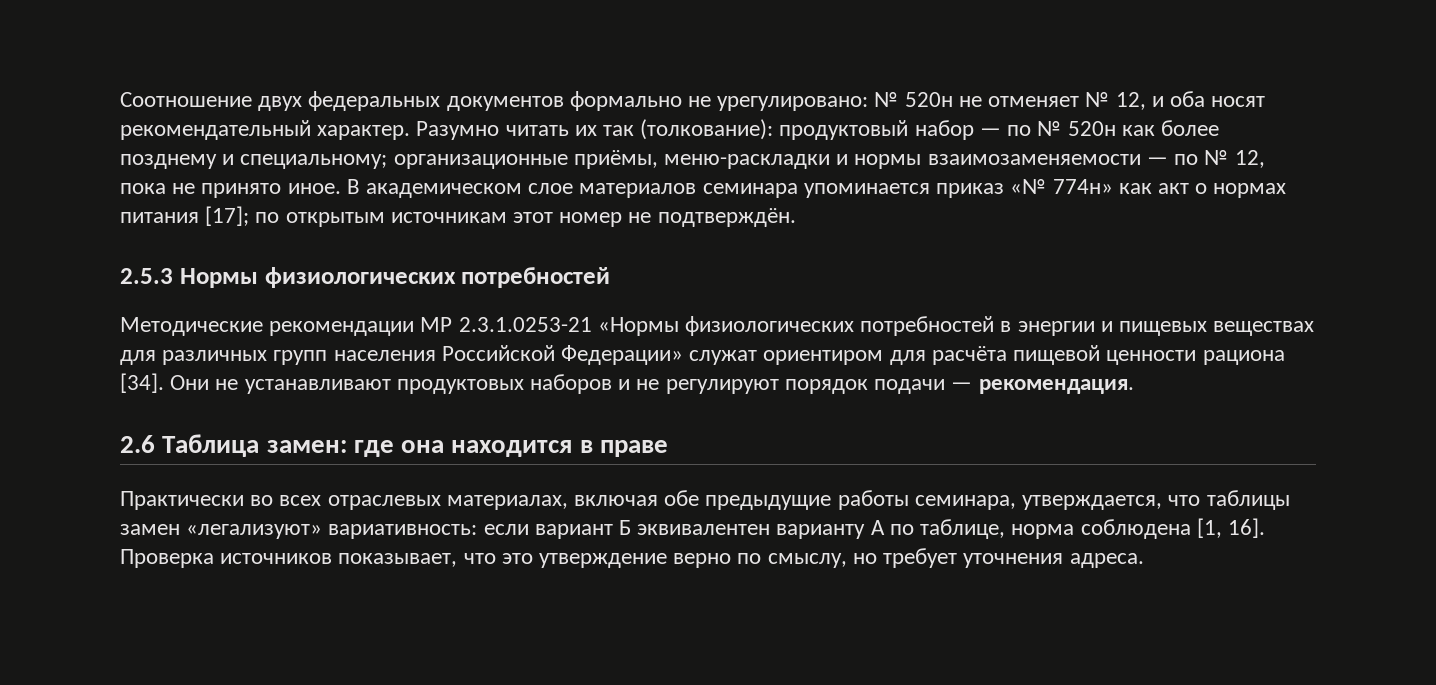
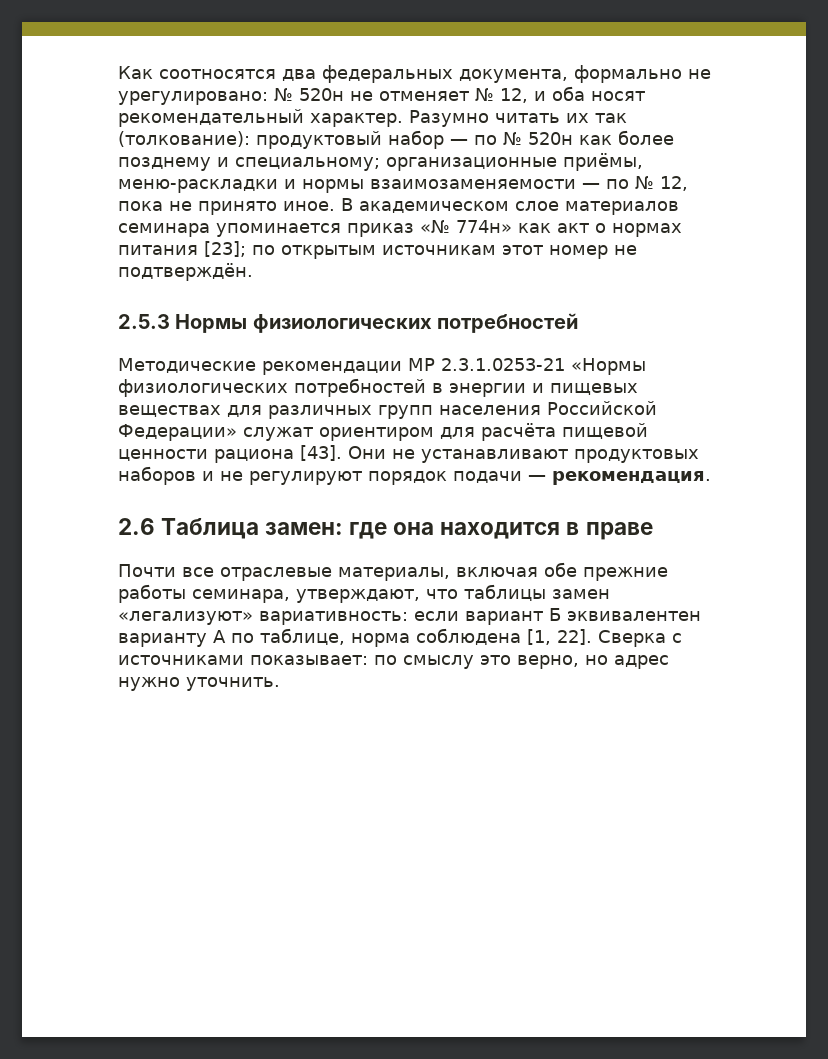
[120,91,564,111] Соотношение двух федеральных документов -> [118,65,568,83] Как соотносятся два федеральных документа,
[205,206,250,226] [17]; -> [204,241,246,257] [23];
[120,373,164,393] [34]. -> [300,445,342,461] [43].
[120,491,568,510] Практически во всех отраслевых материалах, -> [118,564,450,581] Почти все отраслевые материалы,
[705,495,832,510] предыдущие -> [583,567,668,581] прежние
[1022,495,1163,510] утверждается, -> [296,589,420,603] утверждают,
[1227,518,1265,538] [120,548,1144,568] 16]. Проверка источников показывает, что это утверждение верно по смыслу, но требует уточнения адреса. -> [557,629,682,647] [118,655,669,669] [118,677,280,691] 22]. Сверка с источниками показывает: по смыслу это верно, но адрес нужно уточнить.

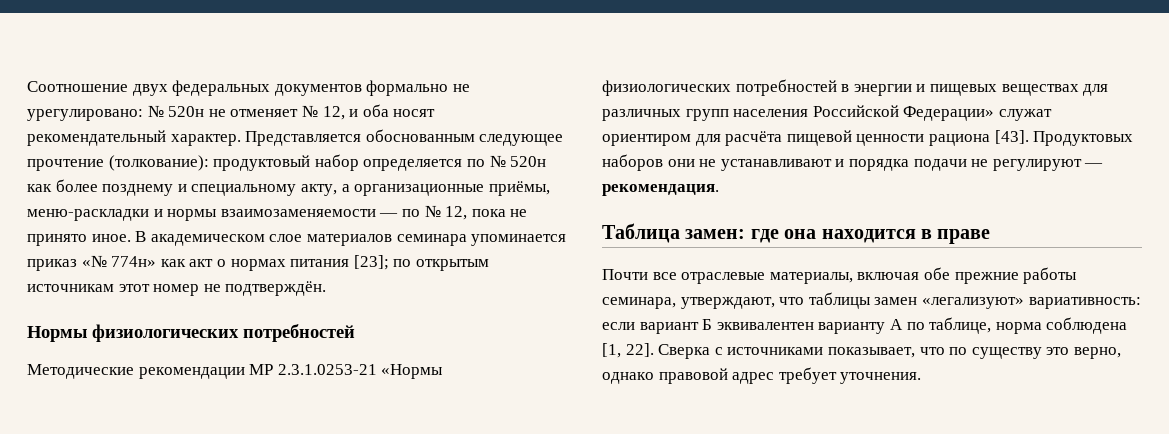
[118,65,568,83] Как соотносятся два федеральных документа, -> [27,80,362,96] Соотношение двух федеральных документов
[409,110,627,127] Разумно читать их так -> [245,129,564,146] [27,159,104,171] Представляется обоснованным следующее прочтение
[450,139,468,145] — -> [363,159,463,171] определяется
[235,157,380,171] специальному; -> [191,184,350,196] специальному акту, а
[118,314,170,329] 2.5.3 -> (327, 288) none
[348,446,699,463] [118,466,522,485] Они не устанавливают продуктовых наборов и не регулируют порядок подачи -> [1033,131,1134,146] [602,154,1082,171] Продуктовых наборов они не устанавливают и порядка подачи не регулируют
[118,518,155,535] 2.6 -> (719, 190) none
[250,655,669,669] [118,677,280,691] показывает: по смыслу это верно, но адрес нужно уточнить. -> [827,347,1121,359] [602,367,922,384] показывает, что по существу это верно, однако правовой адрес требует уточнения.

